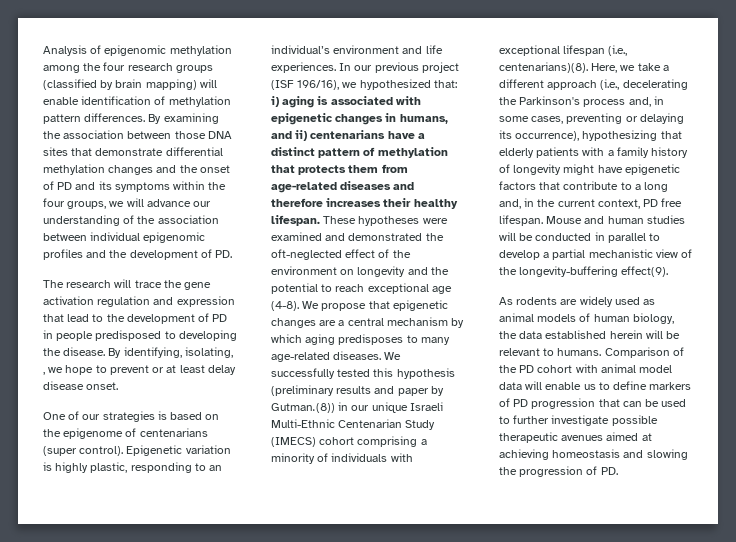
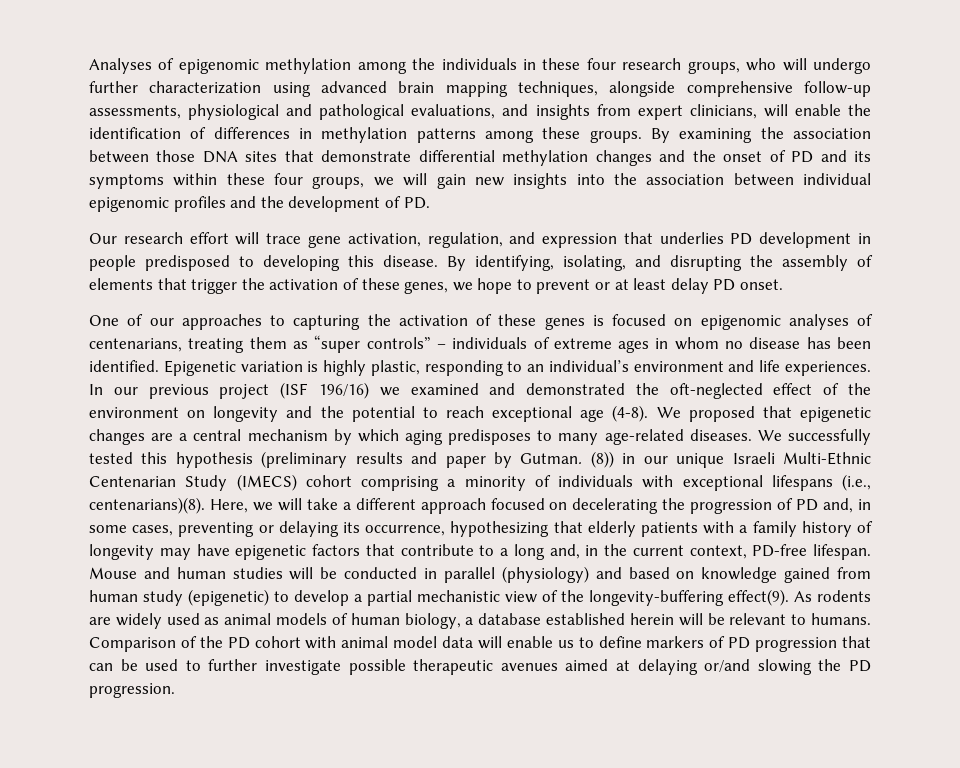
[43,45,87,56] Analysis -> [89,58,152,74] Analyses
[103,62,213,73] [43,79,217,90] [43,97,79,105] four research groups (classified by brain mapping) will enable -> [441,58,872,74] [89,81,871,97] [89,104,872,120] individuals in these four research groups, who will undergo further characterization using advanced brain mapping techniques, alongside comprehensive follow-up assessments, physiological and pathological evaluations, and insights from expert clinicians, will enable the
[168,96,231,107] [43,113,146,124] methylation pattern differences. -> [213,127,642,143] differences in methylation patterns among these groups.
[208,182,227,190] the -> [226,173,265,185] these
[146,199,212,207] [43,215,135,226] advance our understanding of -> [436,173,605,189] gain new insights into
[43,279,212,290] [43,296,235,307] [43,313,228,324] The research will trace the gene activation regulation and expression that lead to the development of PD -> [89,232,852,248] Our research effort will trace gene activation, regulation, and expression that underlies PD development
[43,348,61,356] the -> [348,255,374,267] this
[43,372,45,375] , -> [635,255,873,271] [89,278,449,294] and disrupting the assembly of elements that trigger the activation of these genes,
[43,381,84,390] disease -> [713,279,736,291] PD
[102,411,220,422] [43,428,208,439] [43,446,124,456] strategies is based on the epigenome of centenarians (super control). -> [181,314,873,330] [89,335,871,353] [89,360,159,372] approaches to capturing the activation of these genes is focused on epigenomic analyses of centenarians, treating them as “super controls” – individuals of extreme ages in whom no disease has been identified.
[297,79,457,90] [271,96,421,108] [271,113,448,125] [271,130,425,141] [271,147,448,158] [271,164,408,175] [271,181,415,193] [271,198,458,209] [271,215,448,226] 196/16), we hypothesized that: i) aging is associated with epigenetic changes in humans, and ii) centenarians have a distinct pattern of methylation that protects them from age-related diseases and therefore increases their healthy lifespan. These hypotheses were -> [318,382,400,399] 196/16) we
[321,303,367,311] propose -> [688,406,755,422] proposed
[271,403,335,413] Gutman.(8)) -> [520,451,614,468] Gutman. (8))
[563,45,606,56] lifespan -> [771,475,833,491] lifespans
(636, 68) none -> [277,498,302,511] will
[600,79,688,90] [499,96,626,107] (i.e., decelerating the Parkinson's process -> [490,498,819,514] focused on decelerating the progression of PD
[515,131,580,141] occurrence), -> [365,525,446,536] occurrence,
[563,164,595,175] might -> [159,548,191,560] may
[643,198,683,207] PD free -> [752,544,808,557] PD-free
(646, 238) none -> [501,566,872,583] [89,589,269,606] (physiology) and based on knowledge gained from human study (epigenetic)
(669, 271) // -> (789, 597) none
[499,331,543,339] the data -> [465,613,542,625] a database
[499,449,688,460] [499,466,618,477] achieving homeostasis and slowing the progression of PD. -> [637,659,872,675] [89,683,175,698] delaying or/and slowing the PD progression.

